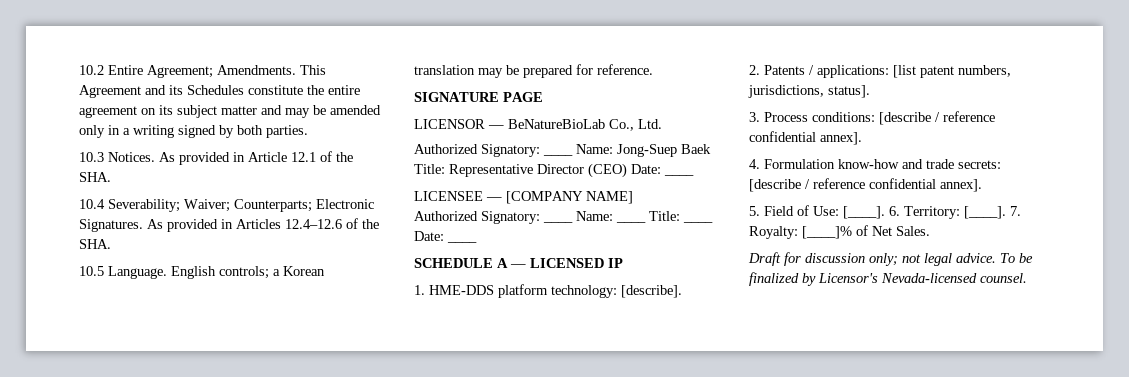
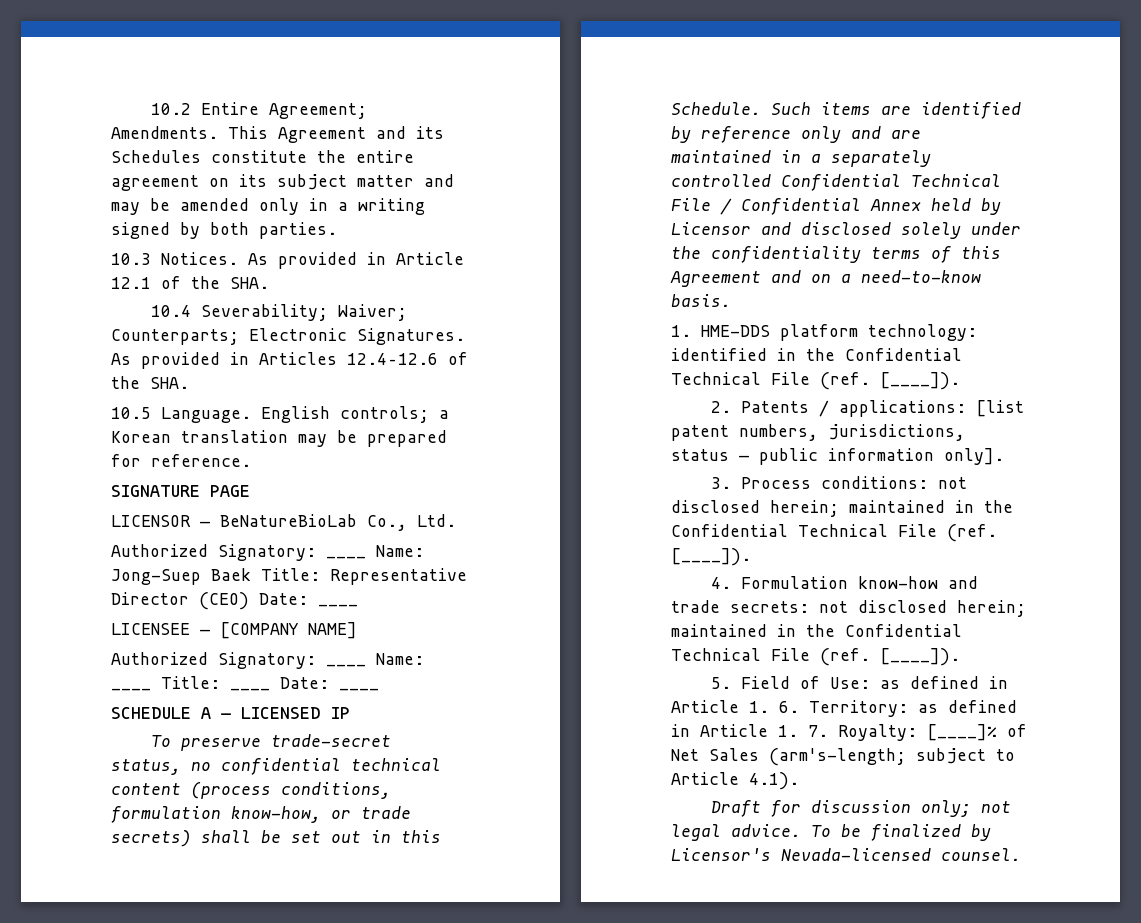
[414,284,682,298] 1. HME-DDS platform technology: [describe]. -> [151,734,392,751] [111,758,441,775] [111,782,391,799] [111,806,411,823] [111,830,441,847] [671,102,1021,119] [671,126,921,143] [671,150,931,167] [671,174,1001,191] [671,198,1001,215] [671,222,1021,239] [671,246,1001,263] [670,270,981,287] [671,294,731,307] [671,324,977,341] [671,348,962,361] [671,372,960,390] To preserve trade-secret status, no confidential technical content (process conditions, formulation know-how, or trade secrets) shall be set out in this Schedule. Such items are identified by reference only and are maintained in a separately controlled Confidential Technical File / Confidential Annex held by Licensor and disclosed solely under the confidentiality terms of this Agreement and on a need-to-know basis. // 1. HME-DDS platform technology: identified in the Confidential Technical File (ref. [____]).
[828,85,870,98] [749,111,995,125] [749,131,862,145] status]. // 3. Process conditions: [describe / reference confidential annex]. -> [671,448,1004,465] [711,476,968,489] [671,500,1013,517] [671,524,997,542] [671,548,751,566] status — public information only]. // 3. Process conditions: not disclosed herein; maintained in the Confidential Technical File (ref. [____]).
[749,178,982,192] [749,205,1006,219] [describe / reference confidential annex]. // 5. Field of Use: [____]. 6. Territory: [____]. -> [819,600,1026,617] [671,624,962,637] [671,648,960,666] [711,676,1009,689] [671,700,1017,717] [671,724,798,737] not disclosed herein; maintained in the Confidential Technical File (ref. [____]). // 5. Field of Use: as defined in Article 1. 6. Territory: as defined in Article 1.
[896,226,930,236] Sales. -> [709,748,1015,766] [671,772,799,790] Sales (arm's-length; subject to Article 4.1).

